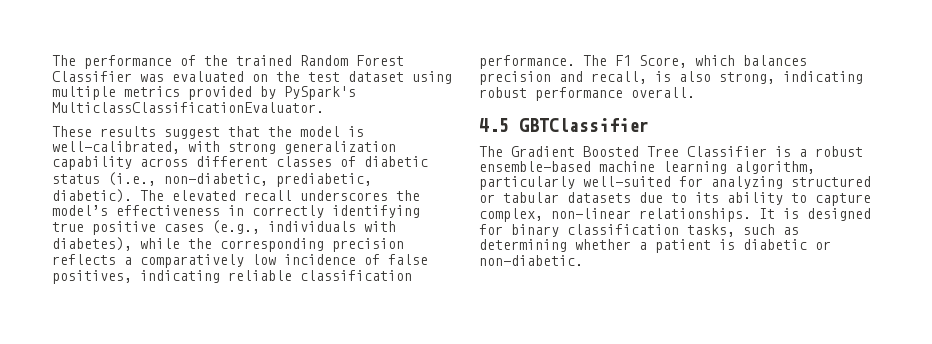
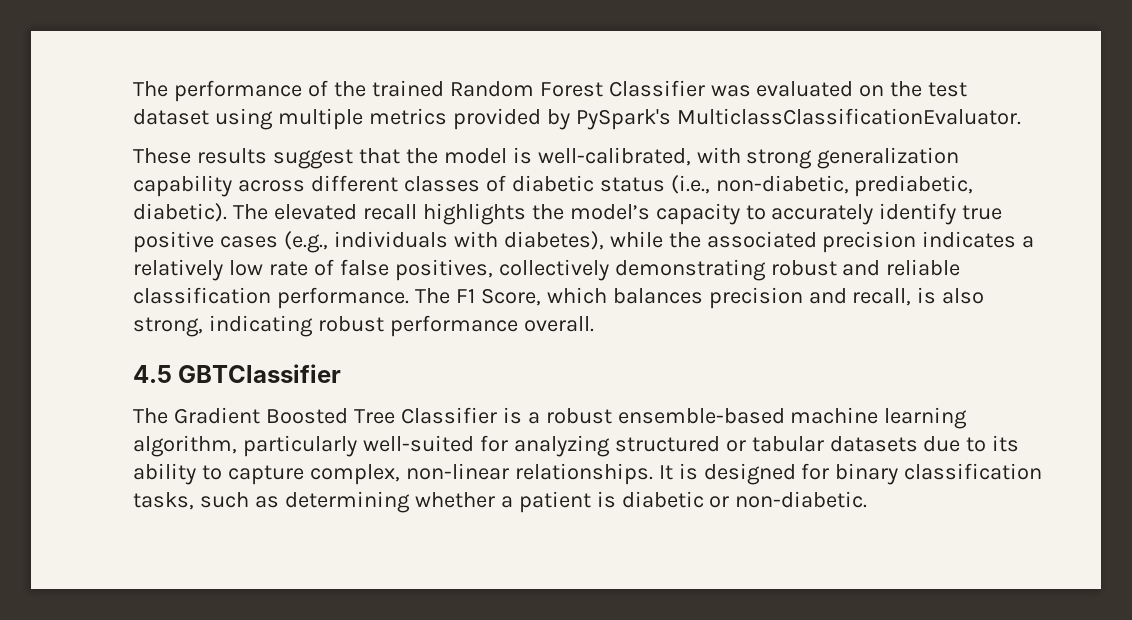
[300,190,388,201] underscores -> [422,203,526,225] highlights
[116,205,420,218] effectiveness in correctly identifying -> [655,203,957,225] capacity to accurately identify
[220,238,404,252] [52,254,428,268] [52,270,220,284] corresponding precision reflects a comparatively low incidence of false positives, indicating -> [706,231,1035,253] [133,259,881,281] associated precision indicates a relatively low rate of false positives, collectively demonstrating robust and

